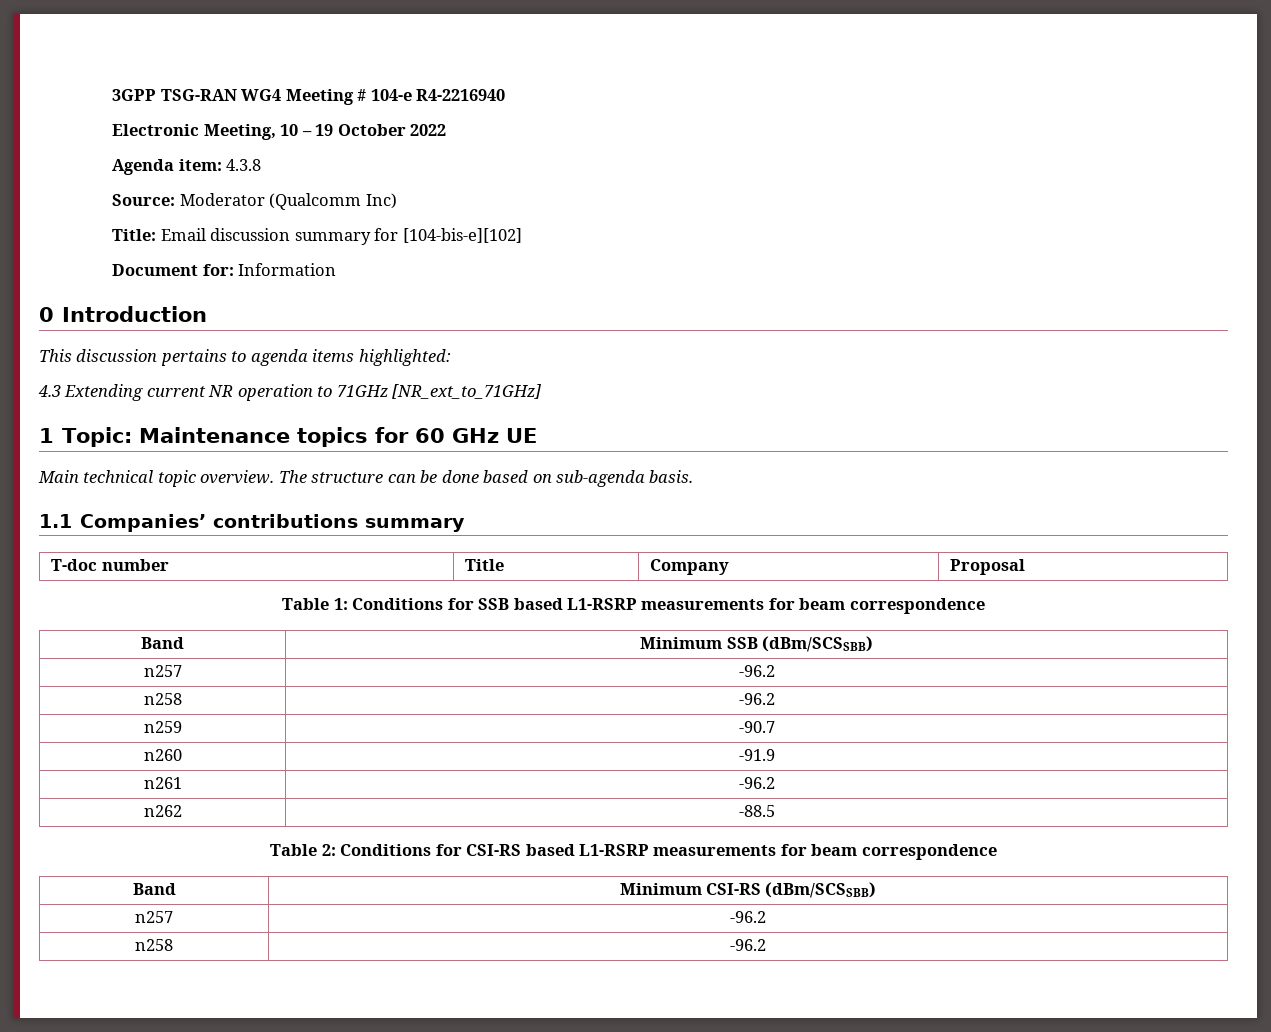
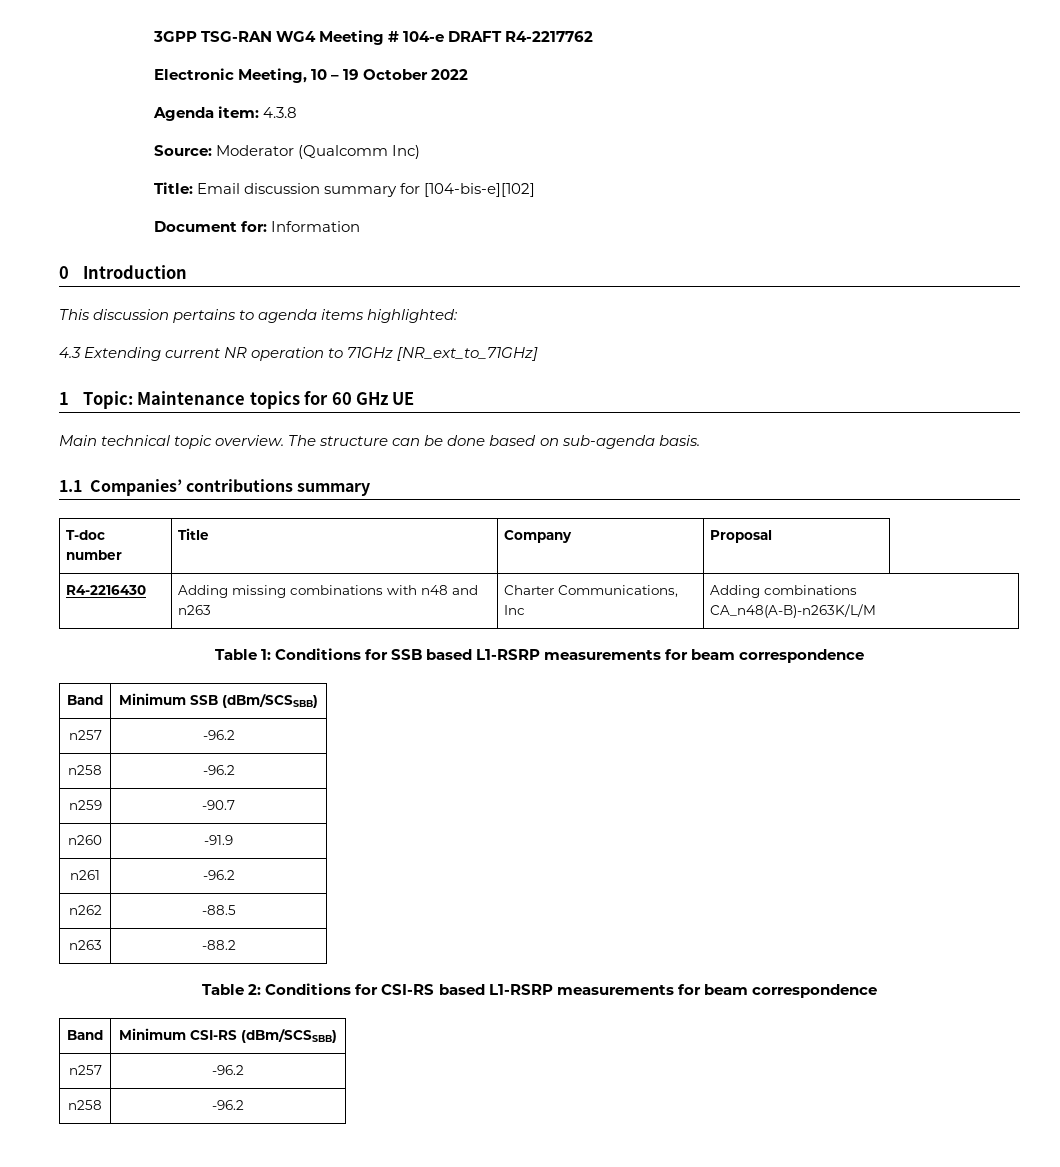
[416,89,506,101] R4-2216940 -> [448,31,594,42] DRAFT R4-2217762
(1026, 567) none -> [66,585,147,595] [178,585,479,598] [178,605,212,615] [504,585,679,597] [504,605,526,615] [710,585,858,598] [710,604,877,618] // R4-2216430 | Adding missing combinations with n48 and n263 | Charter Communications, Inc | Adding combinations CA_n48(A-B)-n263K/L/M
(775, 811) none -> [68,940,102,950] [201,940,236,950] // n263 | -88.2

